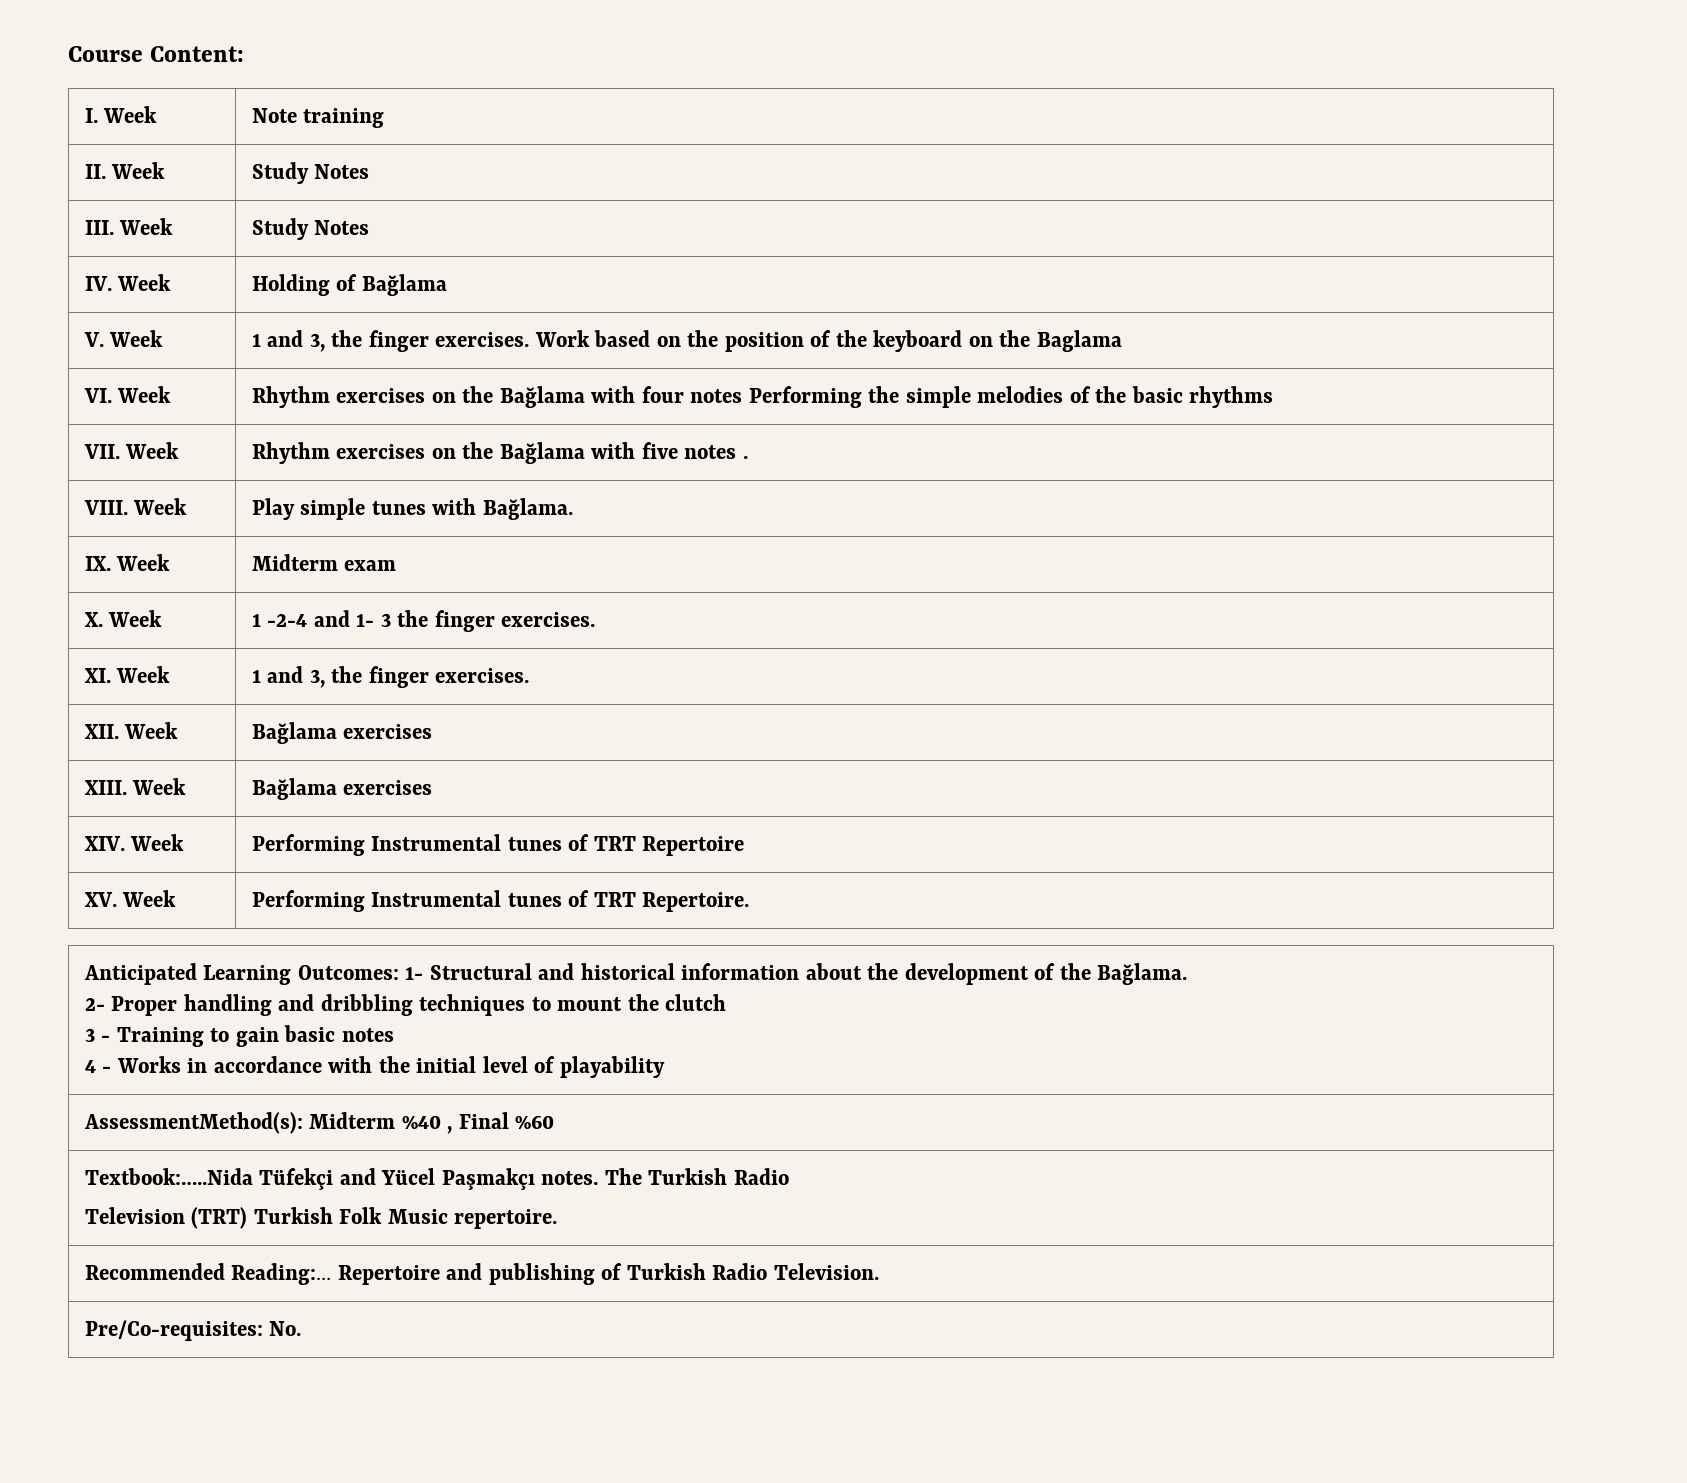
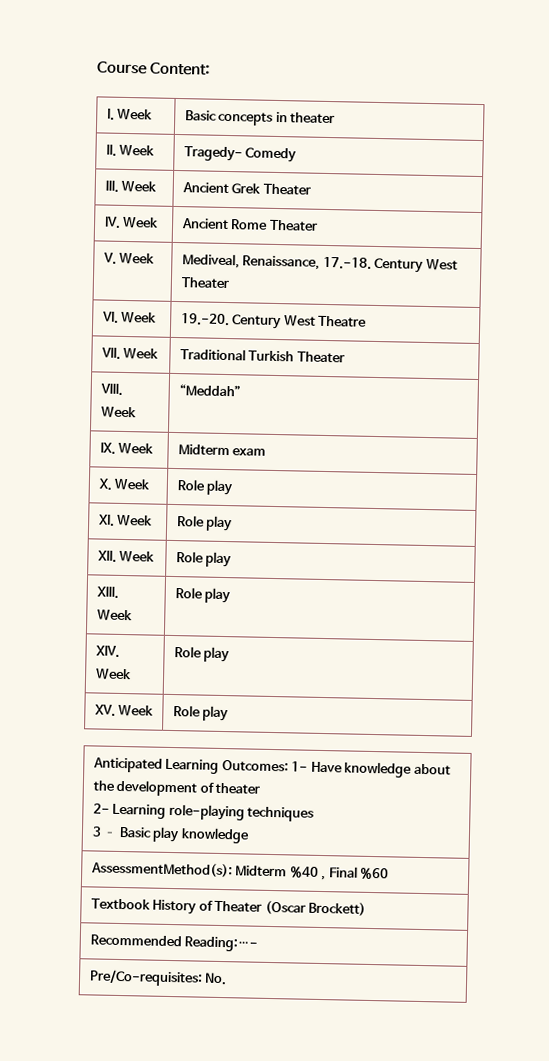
[251,108,385,128] Note training -> [184,110,336,126] Basic concepts in theater
[251,162,370,184] Study Notes -> [183,146,298,163] Tragedy- Comedy
[251,218,370,240] Study Notes -> [181,182,311,195] Ancient Grek Theater
[251,274,447,296] Holding of Bağlama -> [180,218,318,231] Ancient Rome Theater
[251,330,1122,352] [83,386,172,403] [251,386,1274,408] [83,442,180,459] [251,442,748,464] [83,498,188,515] [251,498,573,520] 1 and 3, the finger exercises. Work based on the position of the keyboard on the Baglama // VI. Week | Rhythm exercises on the Bağlama with four notes Performing the simple melodies of the basic rhythms // VII. Week | Rhythm exercises on the Bağlama with five notes . // VIII. Week | Play simple tunes with Bağlama. -> [181,253,458,273] [180,277,230,289] [101,311,158,324] [180,313,368,330] [100,347,160,360] [179,348,345,363] [99,383,123,396] [100,406,137,419] [178,384,241,397] Mediveal, Renaissance, 17.-18. Century West Theater // VI. Week | 19.-20. Century West Theatre // VII. Week | Traditional Turkish Theater // VIII. Week | “Meddah”
[251,610,596,632] [83,666,171,683] [251,666,530,688] 1 -2-4 and 1- 3 the finger exercises. // XI. Week | 1 and 3, the finger exercises. -> [176,479,234,496] [97,514,154,527] [176,515,234,532] Role play // XI. Week | Role play
[251,722,433,744] Bağlama exercises -> [175,551,233,568] Role play
[251,778,433,800] Bağlama exercises -> [174,587,232,604] Role play
[251,834,745,856] [83,890,177,907] [251,890,750,912] Performing Instrumental tunes of TRT Repertoire // XV. Week | Performing Instrumental tunes of TRT Repertoire. -> [173,646,231,663] [93,704,155,717] [172,705,230,722] Role play // XV. Week | Role play
[429,963,800,980] Structural and historical information -> [310,761,413,778] Have knowledge
[1059,963,1188,985] the Bağlama. -> [215,782,261,794] theater
[111,994,727,1016] [84,1025,394,1047] [84,1056,665,1078] Proper handling and dribbling techniques to mount the clutch // 3 - Training to gain basic notes // 4 - Works in accordance with the initial level of playability -> [112,803,315,822] [91,826,250,844] Learning role-playing techniques // 3 – Basic play knowledge
[84,1168,789,1190] [84,1207,558,1229] [84,1263,879,1285] Textbook:…..Nida Tüfekçi and Yücel Paşmakçı notes. The Turkish Radio // Television (TRT) Turkish Folk Music repertoire. // Recommended Reading:… Repertoire and publishing of Turkish Radio Television. -> [90,898,367,916] [89,934,259,952] Textbook History of Theater (Oscar Brockett) // Recommended Reading:…-

